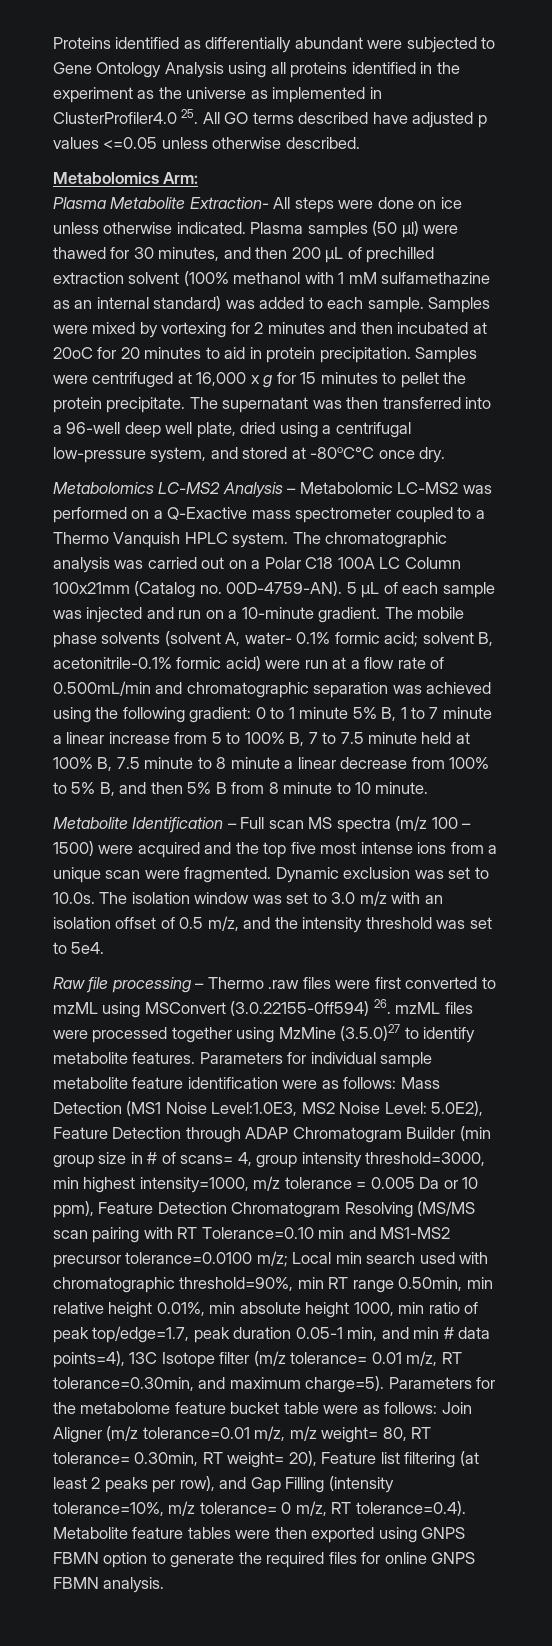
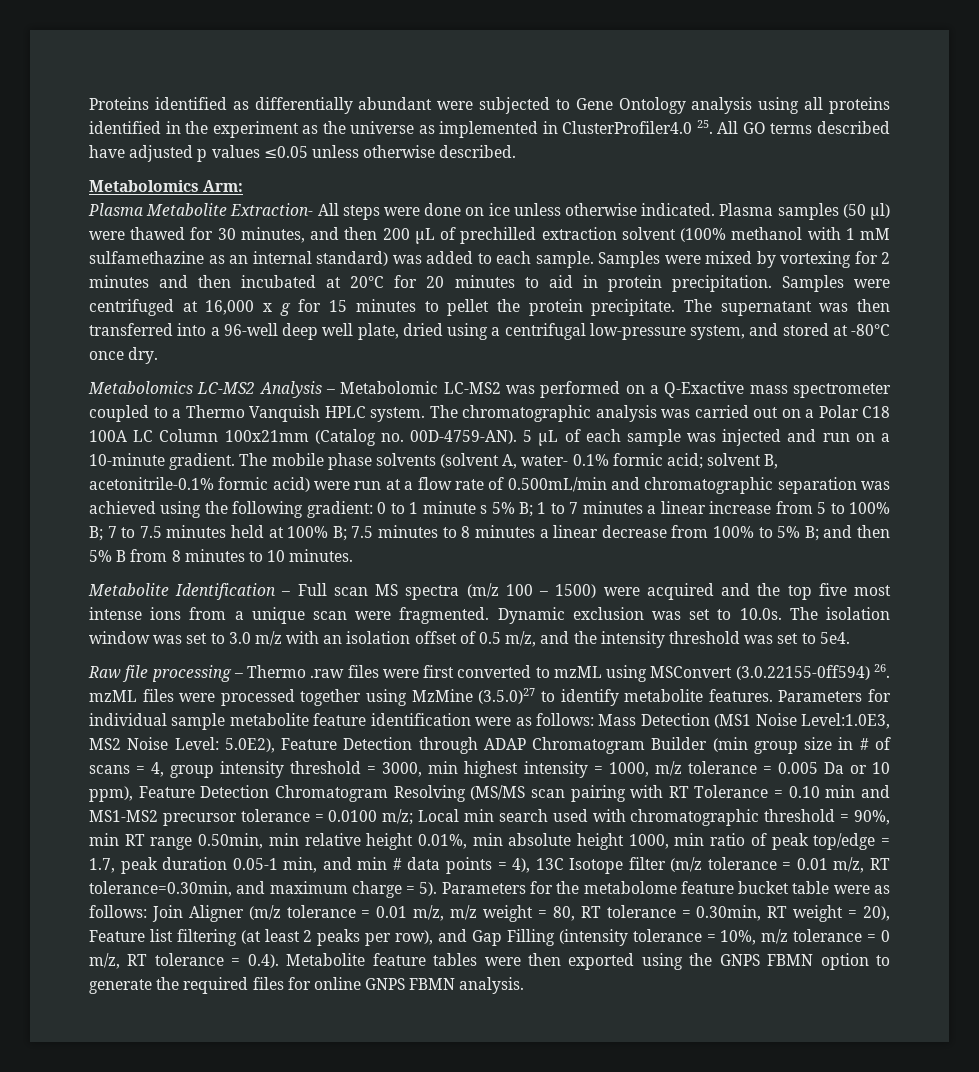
[164,62,224,78] Analysis -> [691,97,753,114] analysis
[103,137,158,149] <=0.05 -> [263,146,308,158] ≤0.05
[53,347,93,359] 20oC -> [350,276,385,288] 20℃
[310,447,375,459] -80oC℃ -> [851,324,890,336] -80℃
[352,707,397,721] 5% B, -> [480,502,533,517] s 5% B;
[442,707,492,719] minute -> [582,501,643,514] minutes
[289,732,305,746] B, -> [89,526,103,541] B;
[368,732,418,744] minute -> [166,525,227,538] minutes
[97,757,194,771] B, 7.5 minute -> [332,525,439,541] B; 7.5 minutes
[230,757,280,769] minute -> [474,525,535,538] minutes
[99,782,115,796] B, -> [804,526,819,541] B;
[283,782,333,794] minute -> [184,549,245,562] minutes
[375,782,429,794] minute. -> [289,549,354,562] minutes.
[180,1155,234,1164] scans= -> [89,765,146,774] scans =
[365,1152,486,1166] [53,1177,249,1193] threshold=3000, min highest intensity=1000, -> [290,761,649,778] threshold = 3000, min highest intensity = 1000,
[201,1227,314,1239] Tolerance=0.10 -> [694,785,820,798] Tolerance = 0.10
[125,1252,253,1264] tolerance=0.0100 -> [240,809,378,822] tolerance = 0.0100
[179,1277,294,1291] threshold=90%, -> [764,809,890,825] threshold = 90%,
[92,1326,190,1343] top/edge=1.7, -> [813,833,891,850] [89,858,115,873] top/edge = 1.7,
[53,1351,125,1368] points=4), -> [445,857,531,874] points = 4),
[290,1352,368,1364] tolerance= -> [707,857,792,870] tolerance =
[305,1376,385,1393] charge=5). -> [351,881,438,898] charge = 5).
[142,1426,432,1443] [53,1452,285,1468] tolerance=0.01 m/z, m/z weight= 80, RT tolerance= 0.30min, RT weight= -> [286,905,858,922] tolerance = 0.01 m/z, m/z weight = 80, RT tolerance = 0.30min, RT weight =
[53,1501,466,1516] tolerance=10%, m/z tolerance= 0 m/z, RT tolerance=0.4). -> [632,929,891,945] [89,953,279,969] tolerance = 10%, m/z tolerance = 0 m/z, RT tolerance = 0.4).
(417, 1535) none -> [689,953,713,966] the

